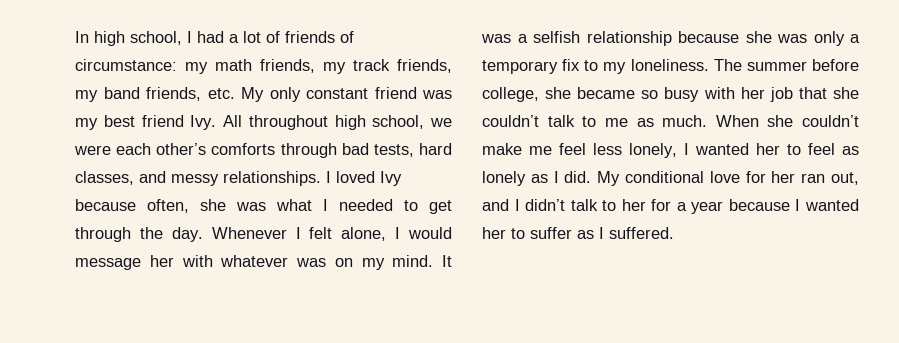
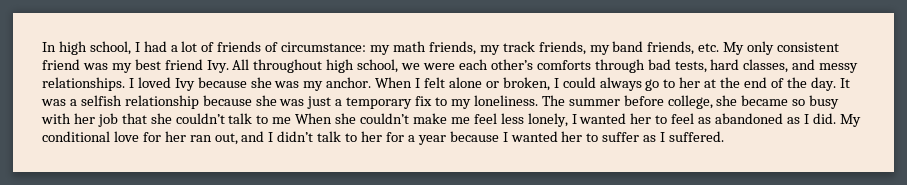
[306,88,368,99] constant -> [777,42,840,52] consistent
[147,199,452,214] [75,227,452,242] [75,255,434,270] often, she was what I needed to get through the day. Whenever I felt alone, I would message her with whatever was on my mind. -> [250,77,836,91] she was my anchor. When I felt alone or broken, I could always go to her at the end of the day.
[813,31,845,46] only -> [307,96,332,109] just
[636,115,708,127] as much. -> (292, 120) none
[482,171,526,186] lonely -> [715,113,784,124] abandoned

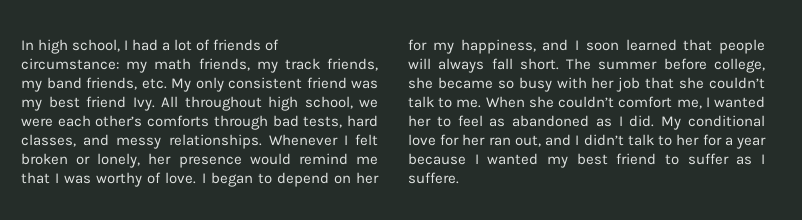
[128,77,850,91] [41,95,538,109] I loved Ivy because she was my anchor. When I felt alone or broken, I could always go to her at the end of the day. It was a selfish relationship because she was just a temporary fix to my loneliness. -> [268,134,378,146] [21,153,379,168] [21,172,379,187] [408,39,765,54] [408,58,559,73] Whenever I felt broken or lonely, her presence would remind me that I was worthy of love. I began to depend on her for my happiness, and I soon learned that people will always fall short.
[272,117,292,124] me -> [456,99,482,108] me.
[412,113,568,127] make me feel less lonely, -> [618,96,702,109] comfort me,
[561,131,583,142] her -> [547,153,657,168] my best friend
[669,131,725,142] suffered. -> [408,172,459,184] suffere.

